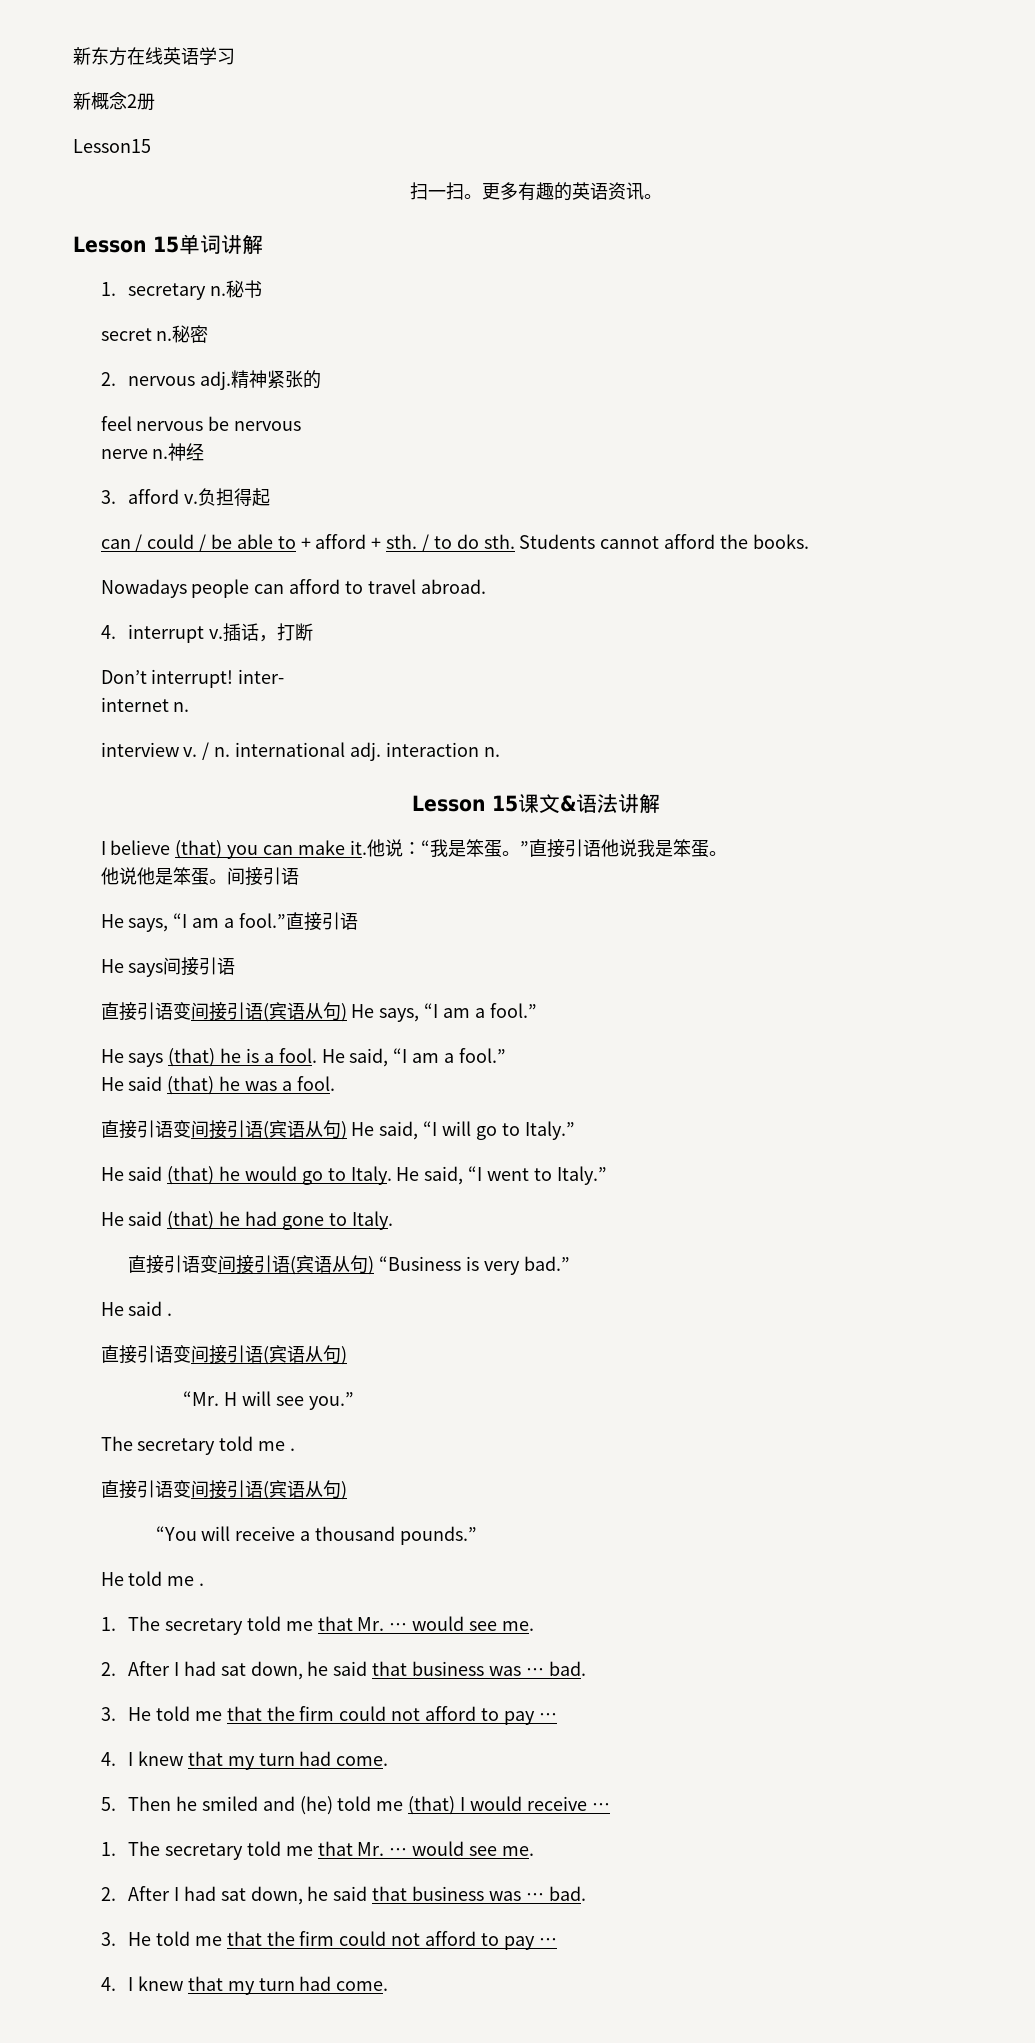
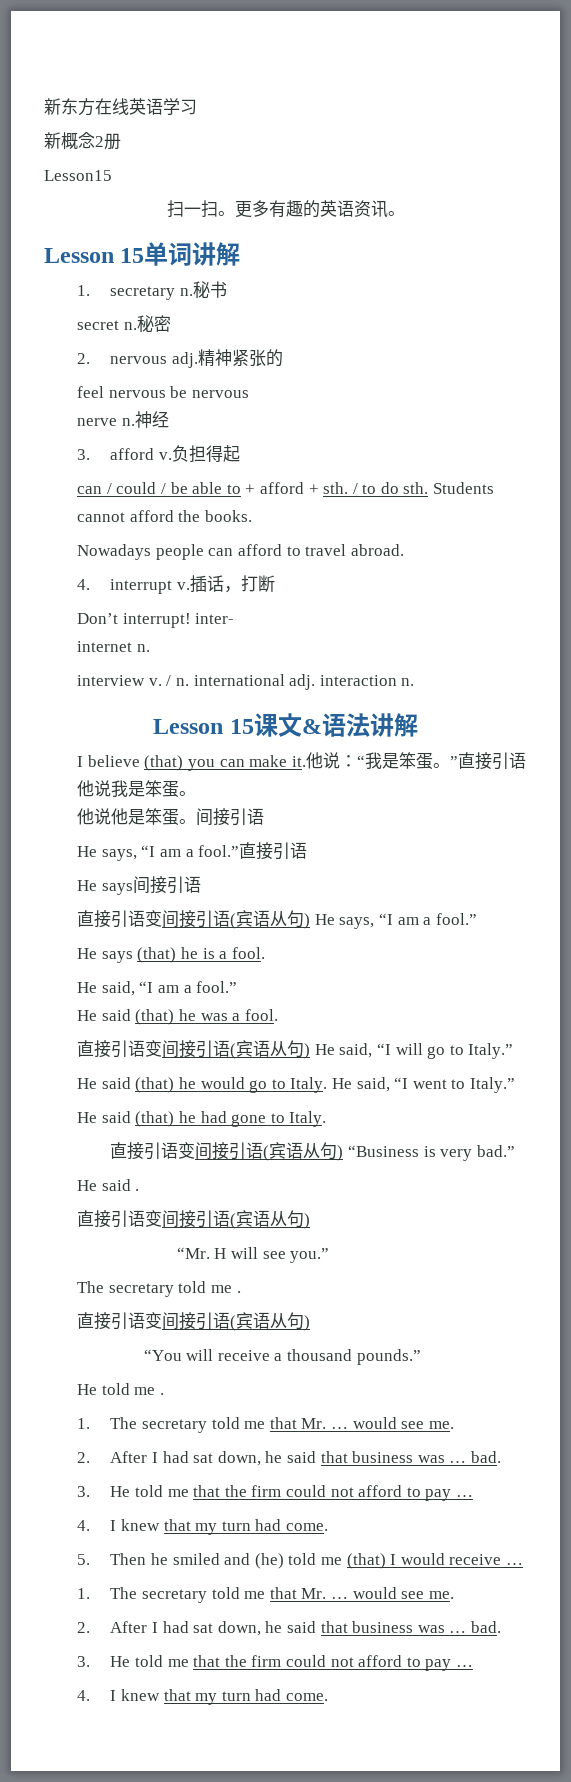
(317, 1055) none -> (265, 953) //

